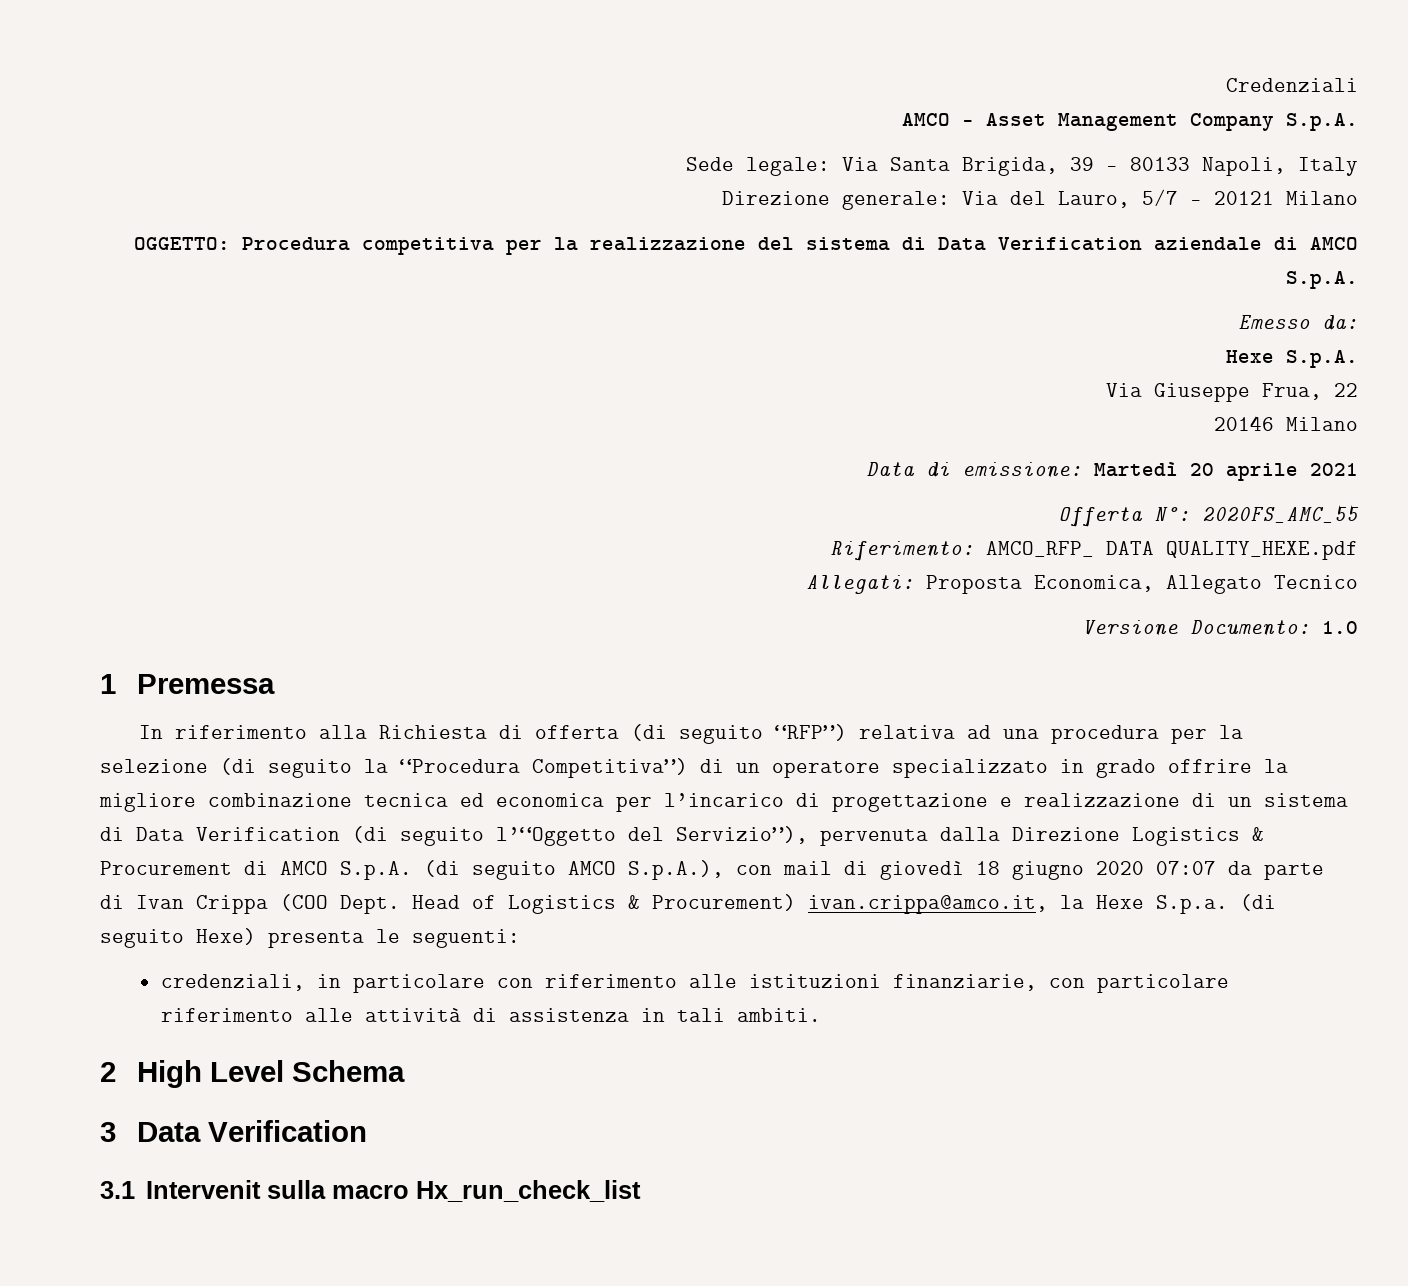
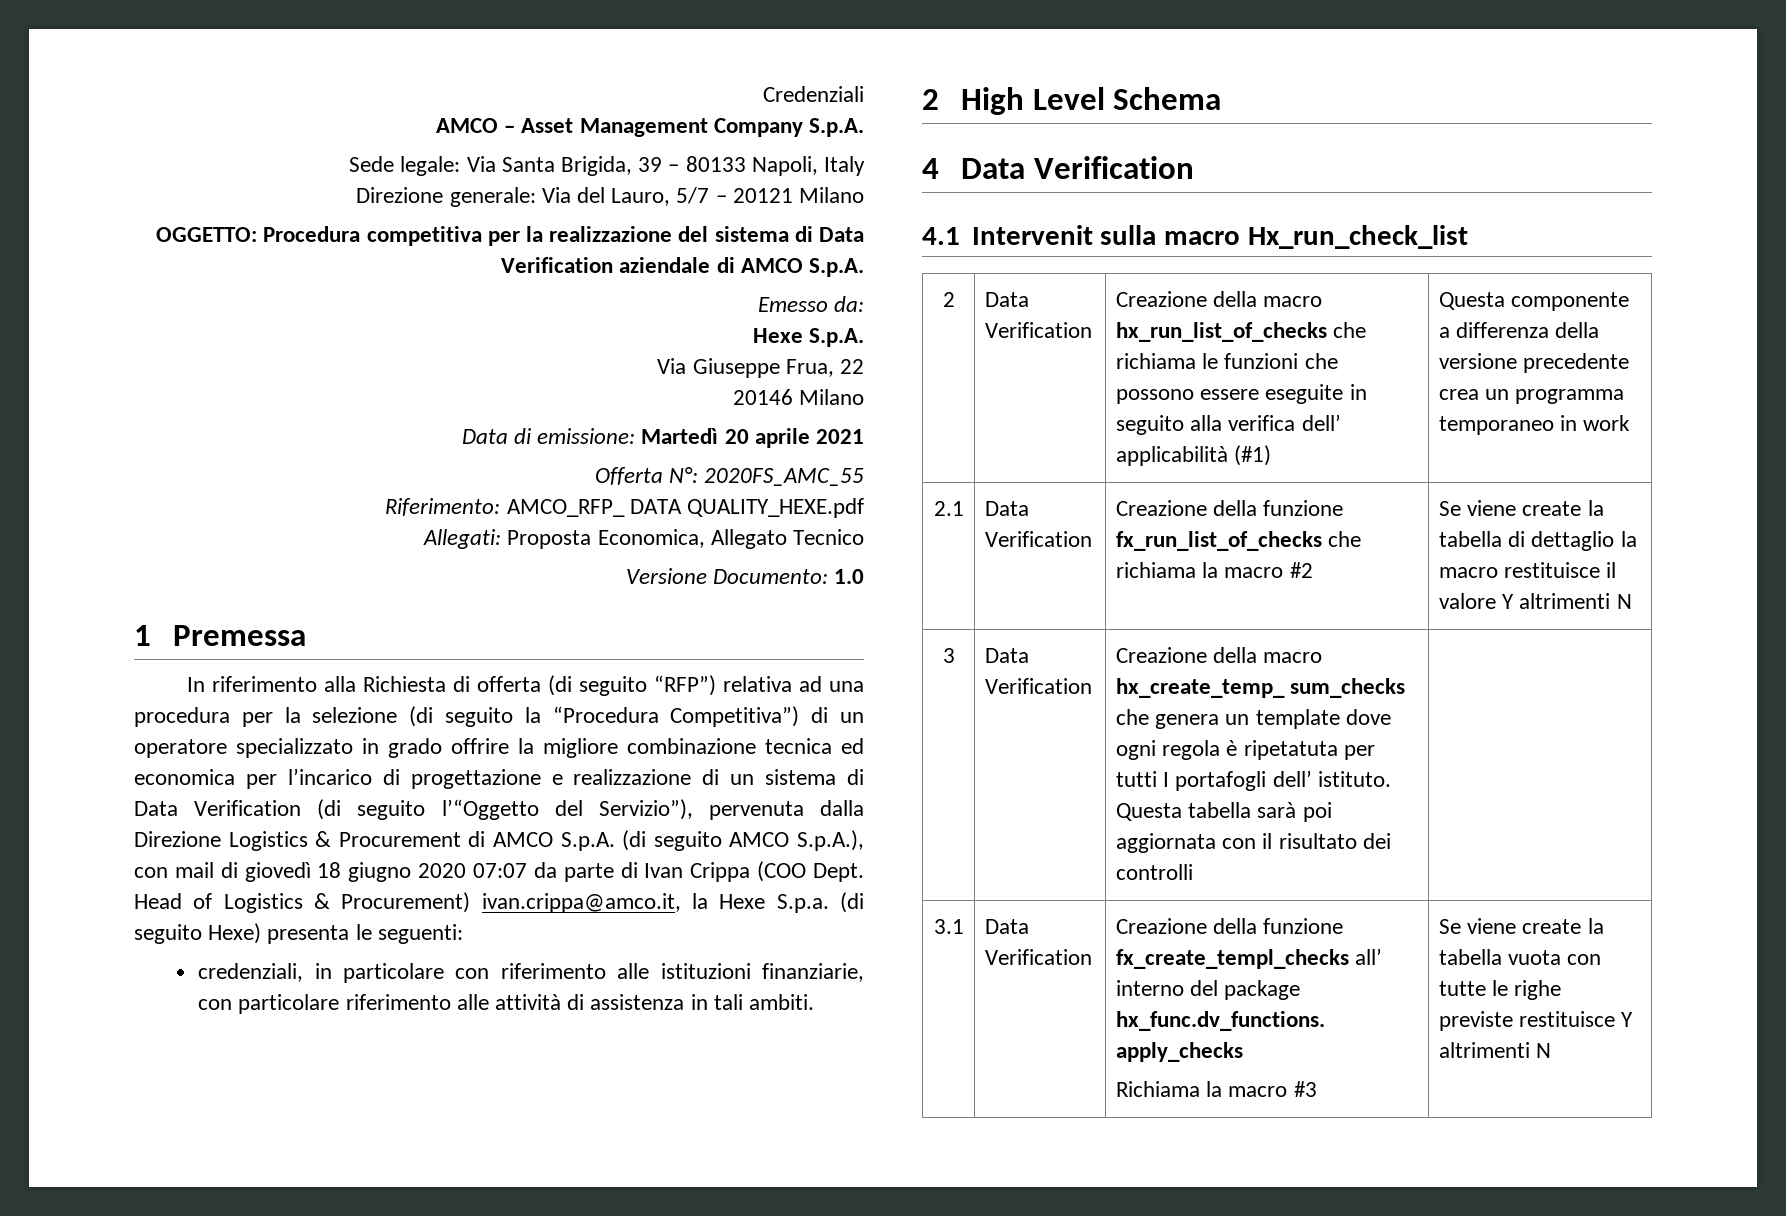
[100,1122,116,1142] 3 -> [922,158,939,179] 4
[100,1181,135,1199] 3.1 -> [922,227,960,245] 4.1
(641, 1191) none -> [942,292,955,307] [984,292,1029,307] [984,322,1092,338] [1115,291,1323,307] [1115,322,1367,342] [1115,353,1338,369] [1115,384,1367,404] [1115,414,1341,435] [1115,445,1272,466] [1438,292,1630,311] [1438,322,1600,338] [1438,353,1630,373] [1438,389,1625,404] [1438,415,1631,435] [933,501,964,516] [984,501,1029,516] [984,531,1092,547] [1115,500,1344,516] [1115,531,1362,551] [1115,562,1313,578] [1438,500,1604,516] [1438,531,1637,551] [1438,562,1617,578] [1438,593,1632,609] [942,648,955,663] [984,648,1029,663] [984,678,1092,694] [1115,647,1323,663] [1115,678,1406,698] [1115,709,1391,729] [1115,740,1375,760] [1115,770,1391,791] [1115,802,1332,822] [1115,833,1391,853] [1115,864,1193,880] [933,919,964,934] [984,919,1029,934] [984,949,1092,965] [1115,918,1344,934] [1115,948,1383,969] [1115,980,1301,1000] [1115,1011,1325,1031] [1115,1042,1243,1062] [1115,1081,1317,1097] [1438,918,1604,934] [1438,949,1602,965] [1438,980,1562,1000] [1438,1011,1634,1031] [1438,1042,1552,1058] // 2 | Data Verification | Creazione della macro hx_run_list_of_checks che richiama le funzioni che possono essere eseguite in seguito alla verifica dell’ applicabilità (#1) | Questa componente a differenza della versione precedente crea un programma temporaneo in work // 2.1 | Data Verification | Creazione della funzione fx_run_list_of_checks che richiama la macro #2 | Se viene create la tabella di dettaglio la macro restituisce il valore Y altrimenti N // 3 | Data Verification | Creazione della macro hx_create_temp_ sum_checks che genera un template dove ogni regola è ripetatuta per tutti I portafogli dell’ istituto. Questa tabella sarà poi aggiornata con il risultato dei controlli | // 3.1 | Data Verification | Creazione della funzione fx_create_templ_checks all’ interno del package hx_func.dv_functions. apply_checks // Richiama la macro #3 | Se viene create la tabella vuota con tutte le righe previste restituisce Y altrimenti N

